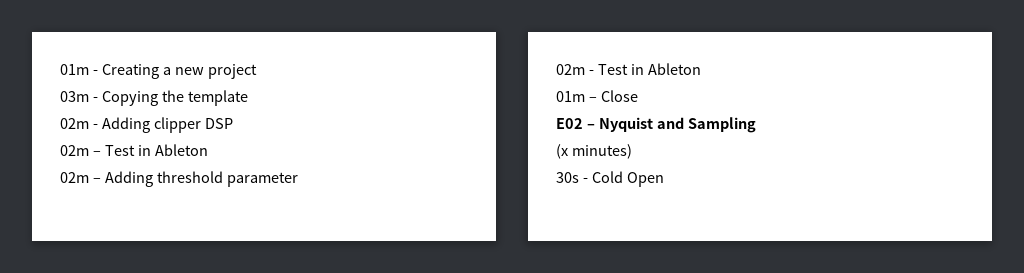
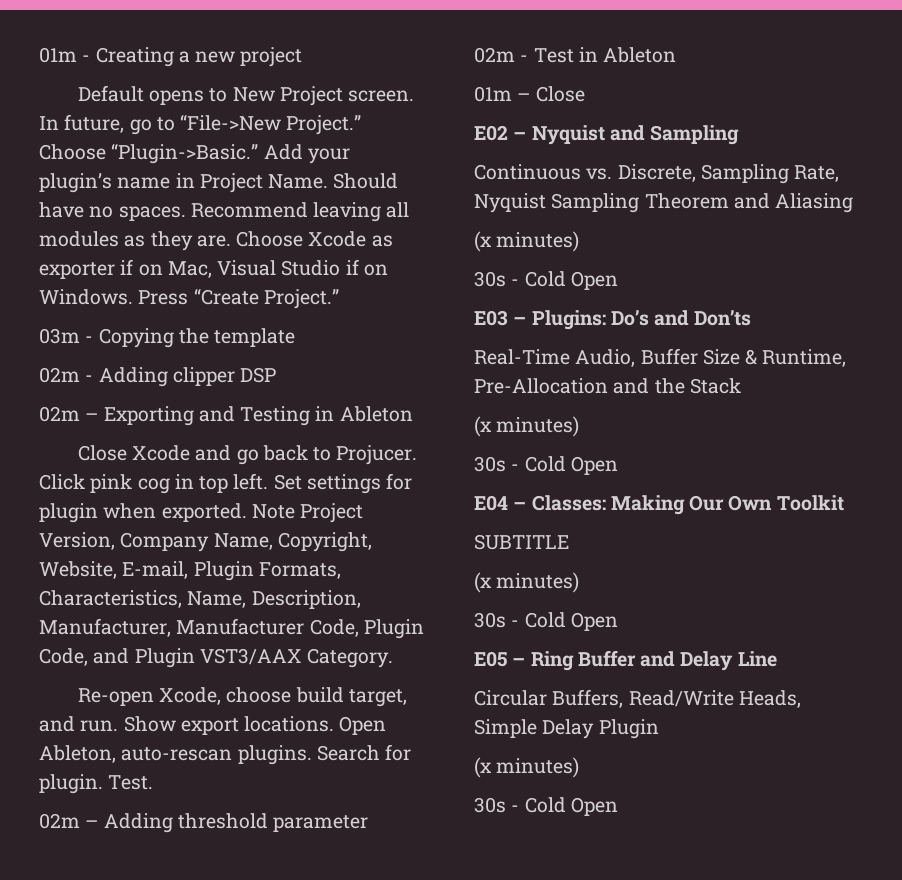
(257, 71) none -> [77,85,415,106] [39,114,362,135] [39,143,350,164] [39,173,399,193] [39,202,410,222] [39,231,393,251] [39,259,388,279] [39,288,339,309] // Default opens to New Project screen. In future, go to “File->New Project.” Choose “Plugin->Basic.” Add your plugin’s name in Project Name. Should have no spaces. Recommend leaving all modules as they are. Choose Xcode as exporter if on Mac, Visual Studio if on Windows. Press “Create Project.”
[104,144,208,156] Test in Ableton -> [103,406,413,426] [77,445,418,465] [39,473,413,494] [39,503,364,523] [39,532,372,552] [39,561,341,581] [39,590,361,609] [39,618,424,639] [39,648,394,668] [77,687,407,707] [39,716,387,735] [39,744,412,765] [39,774,154,794] Exporting and Testing in Ableton // Close Xcode and go back to Projucer. Click pink cog in top left. Set settings for plugin when exported. Note Project Version, Company Name, Copyright, Website, E-mail, Plugin Formats, Characteristics, Name, Description, Manufacturer, Manufacturer Code, Plugin Code, and Plugin VST3/AAX Category. // Re-open Xcode, choose build target, and run. Show export locations. Open Ableton, auto-rescan plugins. Search for plugin. Test.
[556,144,632,159] [556,171,664,187] // (x minutes) // 30s - Cold Open -> [474,164,840,184] [474,193,854,213] [474,231,580,252] [474,271,618,290] [474,310,752,330] [474,348,847,367] [474,378,741,394] [474,416,580,437] [474,456,618,475] [474,495,844,515] [474,534,569,550] [474,572,580,593] [474,612,618,631] [474,650,777,671] [474,689,801,708] [474,719,659,739] [474,757,580,778] [474,797,618,816] // Continuous vs. Discrete, Sampling Rate, Nyquist Sampling Theorem and Aliasing // (x minutes) // 30s - Cold Open // E03 – Plugins: Do’s and Don’ts // Real-Time Audio, Buffer Size & Runtime, Pre-Allocation and the Stack // (x minutes) // 30s - Cold Open // E04 – Classes: Making Our Own Toolkit // SUBTITLE // (x minutes) // 30s - Cold Open // E05 – Ring Buffer and Delay Line // Circular Buffers, Read/Write Heads, Simple Delay Plugin // (x minutes) // 30s - Cold Open

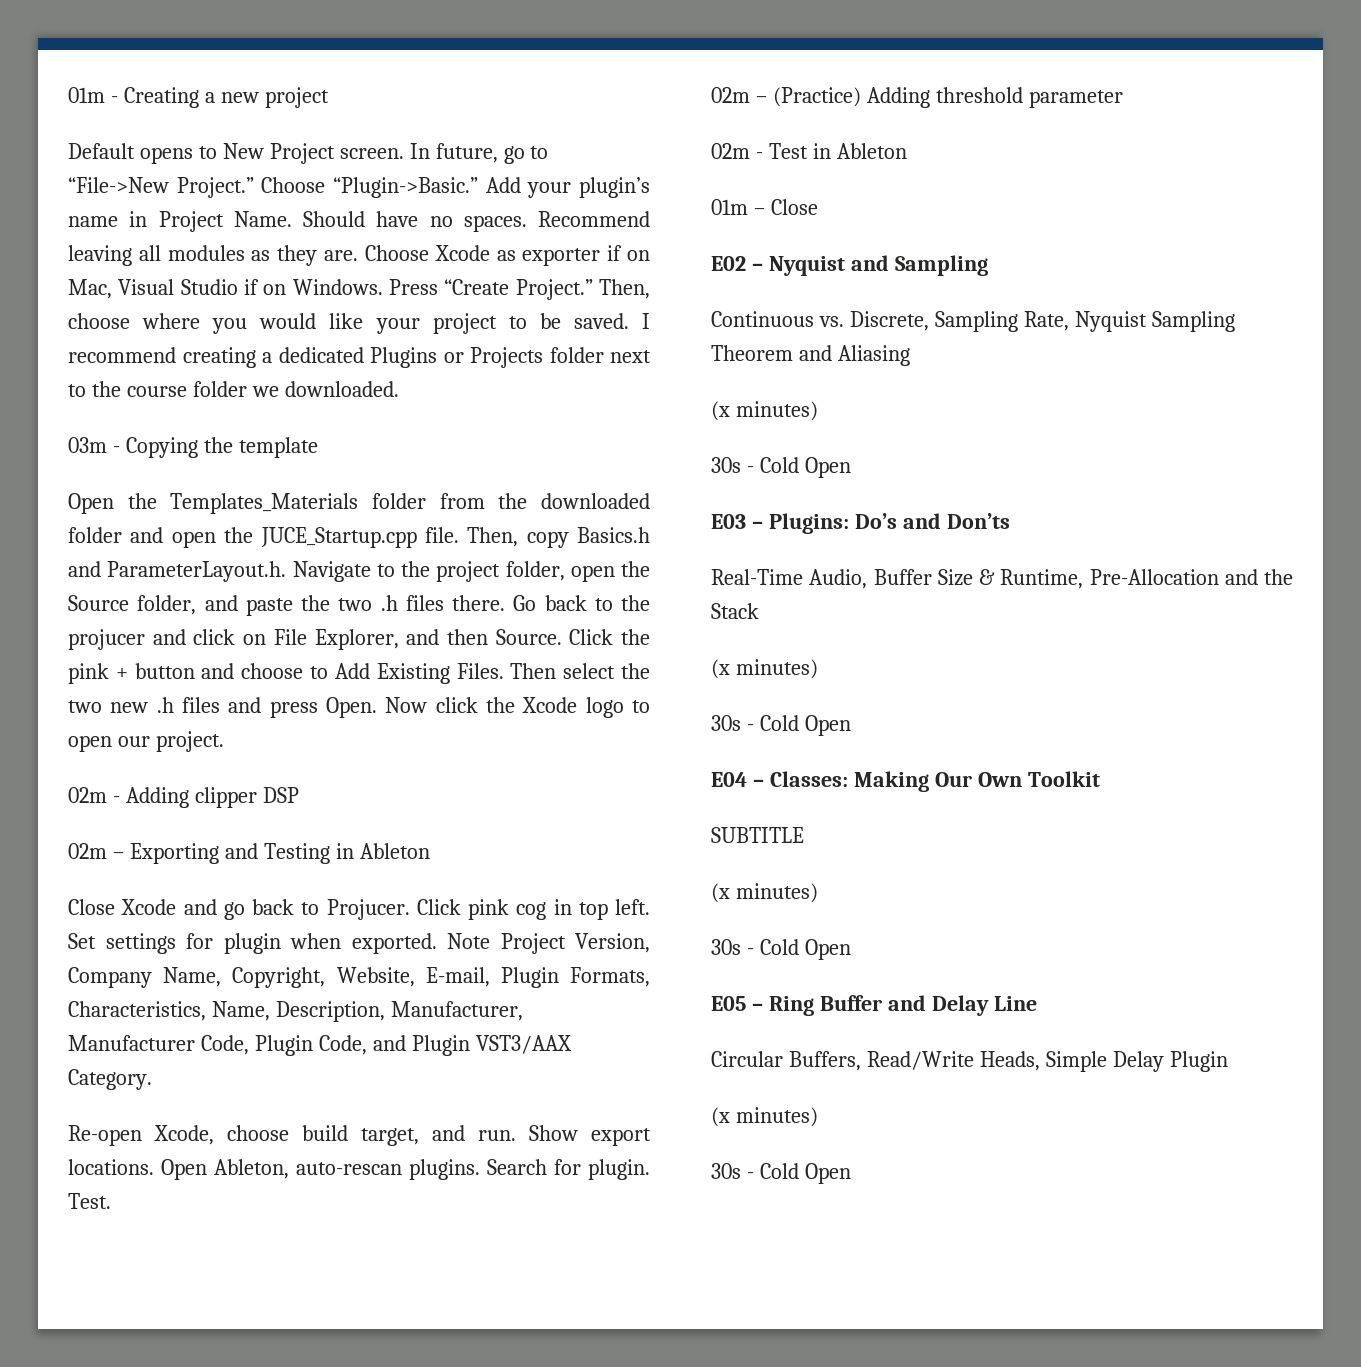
(339, 299) none -> [599,279,650,299] [68,313,651,334] [68,347,651,368] [68,381,399,397] Then, choose where you would like your project to be saved. I recommend creating a dedicated Plugins or Projects folder next to the course folder we downloaded.
(296, 337) none -> [68,493,651,514] [68,527,650,548] [68,561,650,582] [68,595,650,616] [68,629,650,650] [68,663,650,684] [68,697,650,718] [68,731,224,752] // Open the Templates_Materials folder from the downloaded folder and open the JUCE_Startup.cpp file. Then, copy Basics.h and ParameterLayout.h. Navigate to the project folder, open the Source folder, and paste the two .h files there. Go back to the projucer and click on File Explorer, and then Source. Click the pink + button and choose to Add Existing Files. Then select the two new .h files and press Open. Now click the Xcode logo to open our project.
(99, 824) none -> [772,87,861,107] (Practice)

